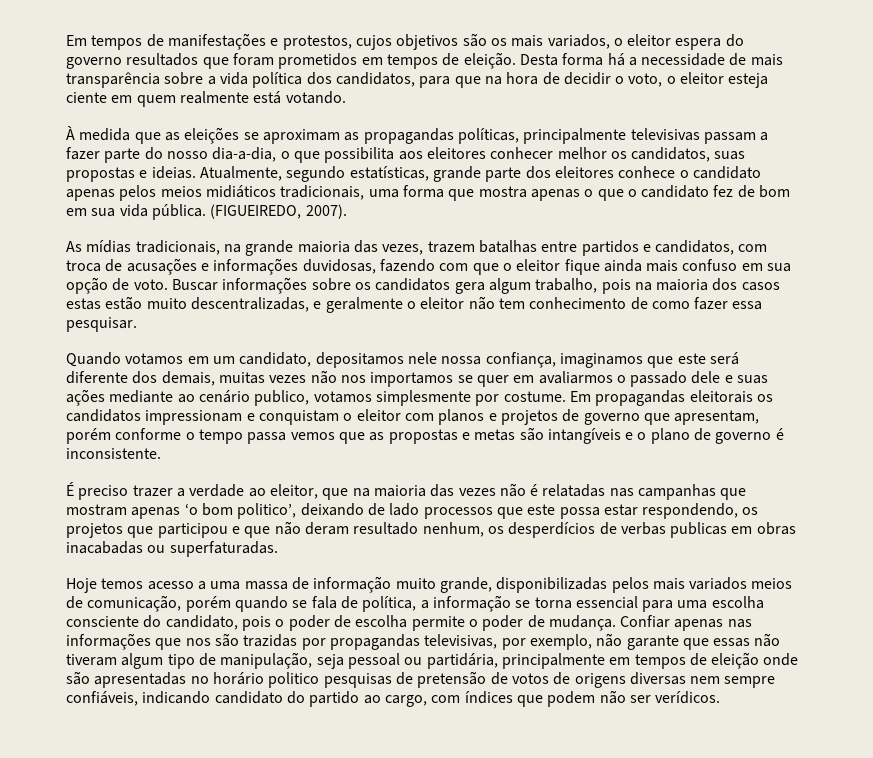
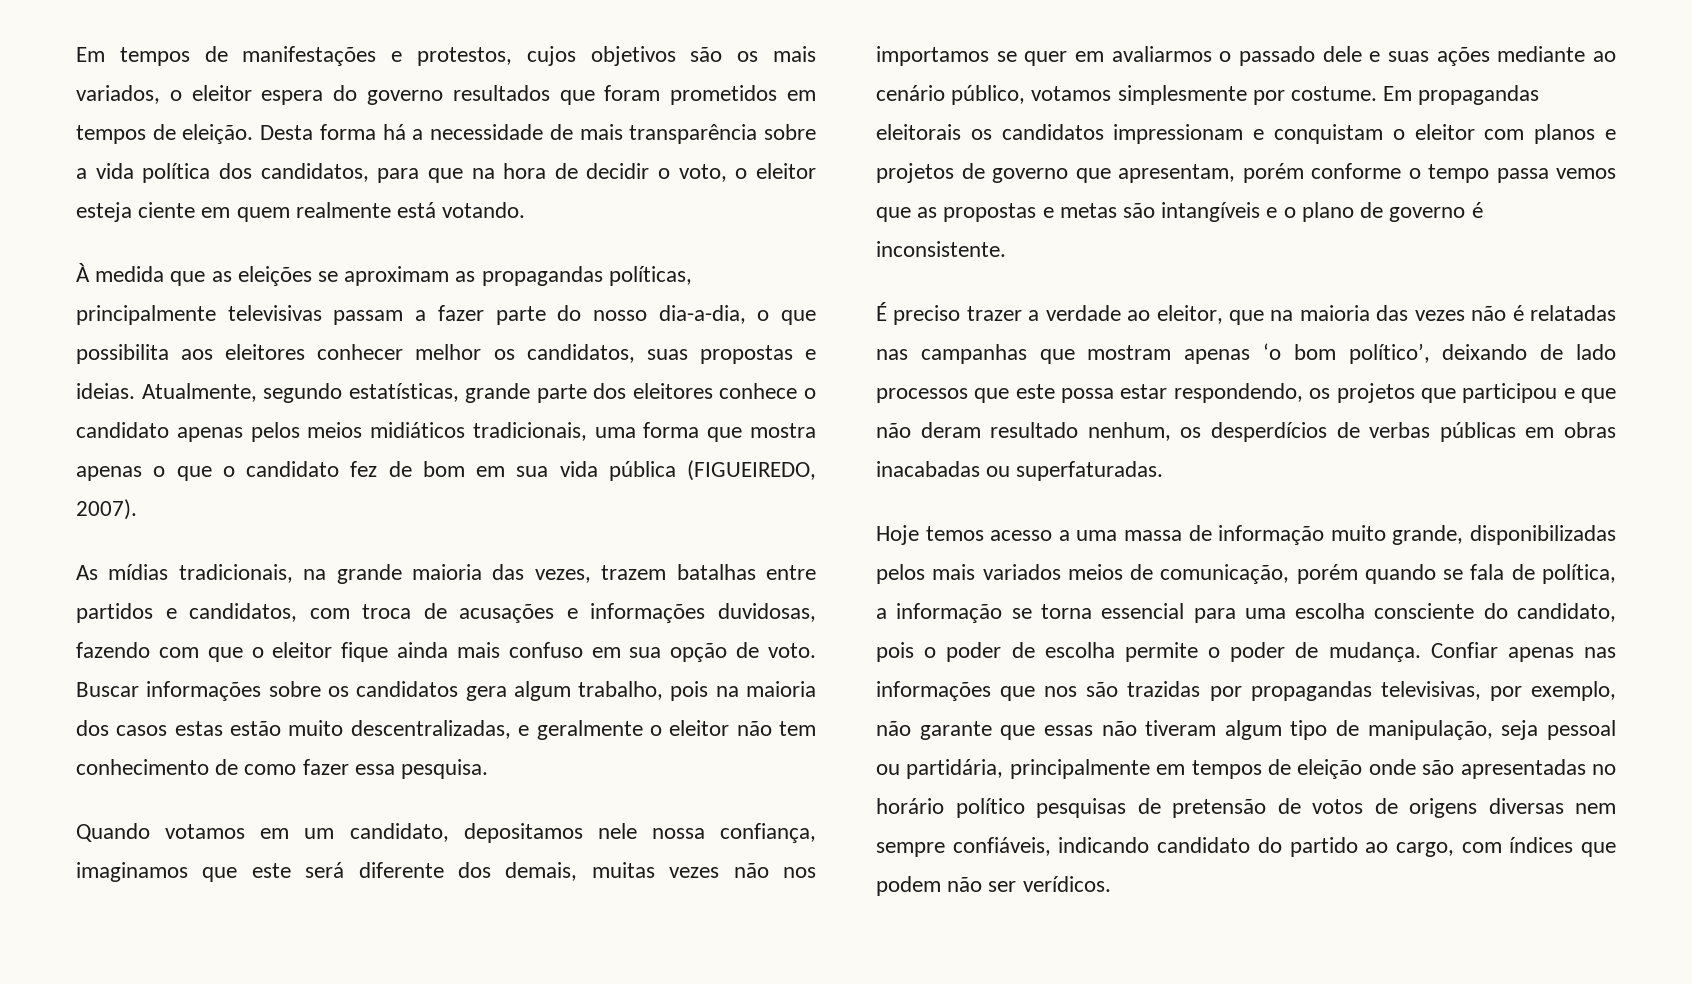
[151,204,206,220] pública. -> [608,461,676,481] pública
[66,317,137,332] pesquisar. -> [401,759,489,779] pesquisa.
[254,390,310,406] publico, -> [951,85,1026,105] público,
[237,503,297,519] politico’, -> [1348,343,1430,364] político’,
[670,522,728,538] publicas -> [1439,422,1516,442] públicas
[268,672,320,688] politico -> [955,798,1025,818] político

